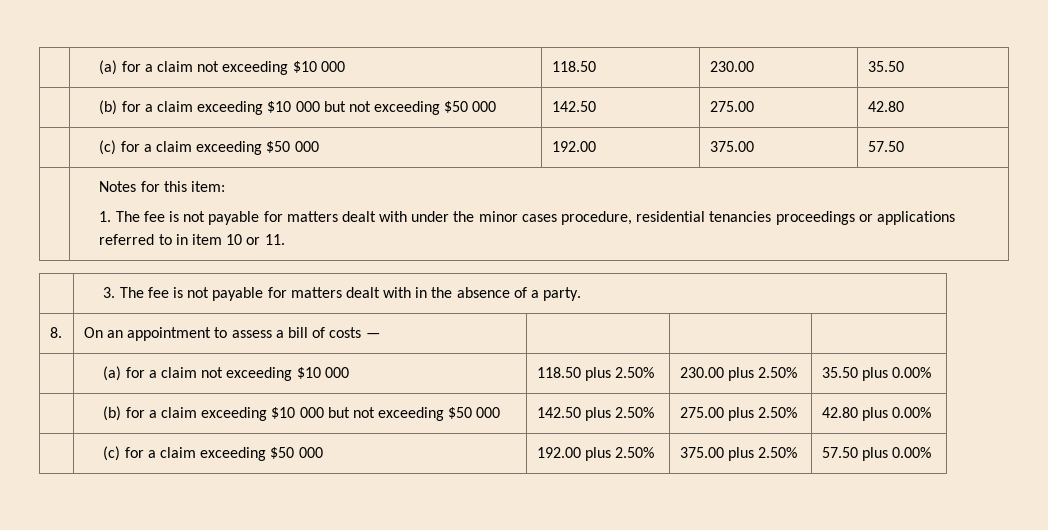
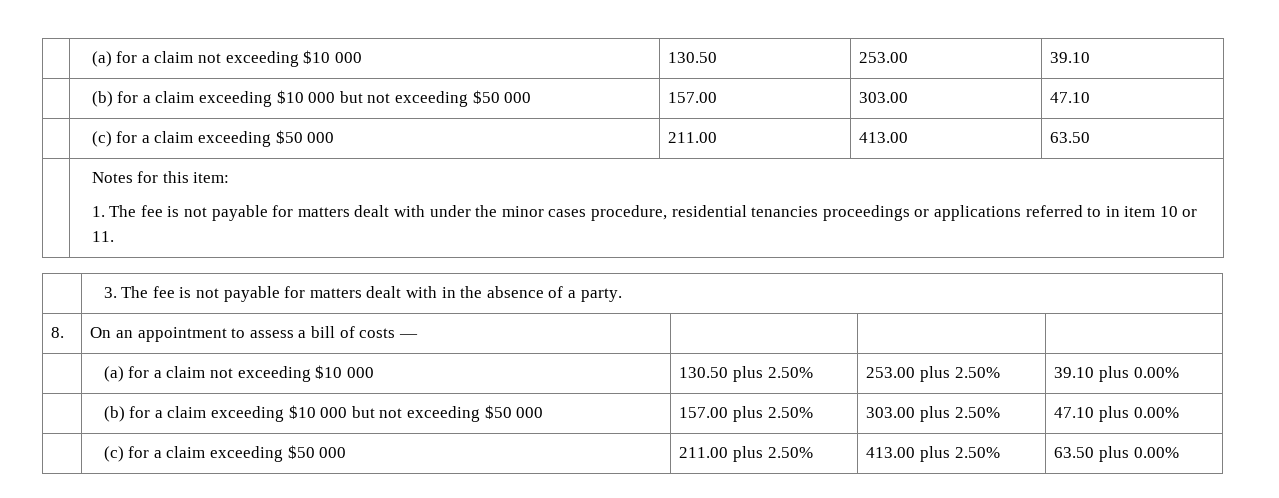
[99,60,345,75] [551,61,596,72] [709,61,754,72] [867,61,904,72] | (a) for a claim not exceeding $10 000 | 118.50 | 230.00 | 35.50 -> [91,50,362,67] [668,52,718,63] [859,52,909,63] [1050,52,1091,63] | (a) for a claim not exceeding $10 000 | 130.50 | 253.00 | 39.10
[551,101,596,112] [709,101,754,112] [867,101,904,112] [99,140,319,155] [551,141,596,152] [709,141,754,152] [867,141,904,152] 142.50 | 275.00 | 42.80 // | (c) for a claim exceeding $50 000 | 192.00 | 375.00 | 57.50 -> [668,92,718,103] [859,92,909,103] [1050,92,1091,103] [91,130,335,147] [668,132,718,143] [859,132,909,143] [1050,132,1091,143] 157.00 | 303.00 | 47.10 // | (c) for a claim exceeding $50 000 | 211.00 | 413.00 | 63.50
[536,367,655,381] [679,367,798,381] [821,367,858,378] 118.50 plus 2.50% | 230.00 plus 2.50% | 35.50 -> [679,366,813,382] [866,366,1000,382] [1054,367,1095,378] 130.50 plus 2.50% | 253.00 plus 2.50% | 39.10
[536,407,655,421] [679,407,798,421] [821,407,858,418] 142.50 plus 2.50% | 275.00 plus 2.50% | 42.80 -> [679,406,813,422] [866,406,1000,422] [1054,407,1095,418] 157.00 plus 2.50% | 303.00 plus 2.50% | 47.10
[536,447,655,461] [679,447,798,461] [821,447,858,458] 192.00 plus 2.50% | 375.00 plus 2.50% | 57.50 -> [679,446,813,462] [866,446,1000,462] [1054,447,1095,458] 211.00 plus 2.50% | 413.00 plus 2.50% | 63.50

